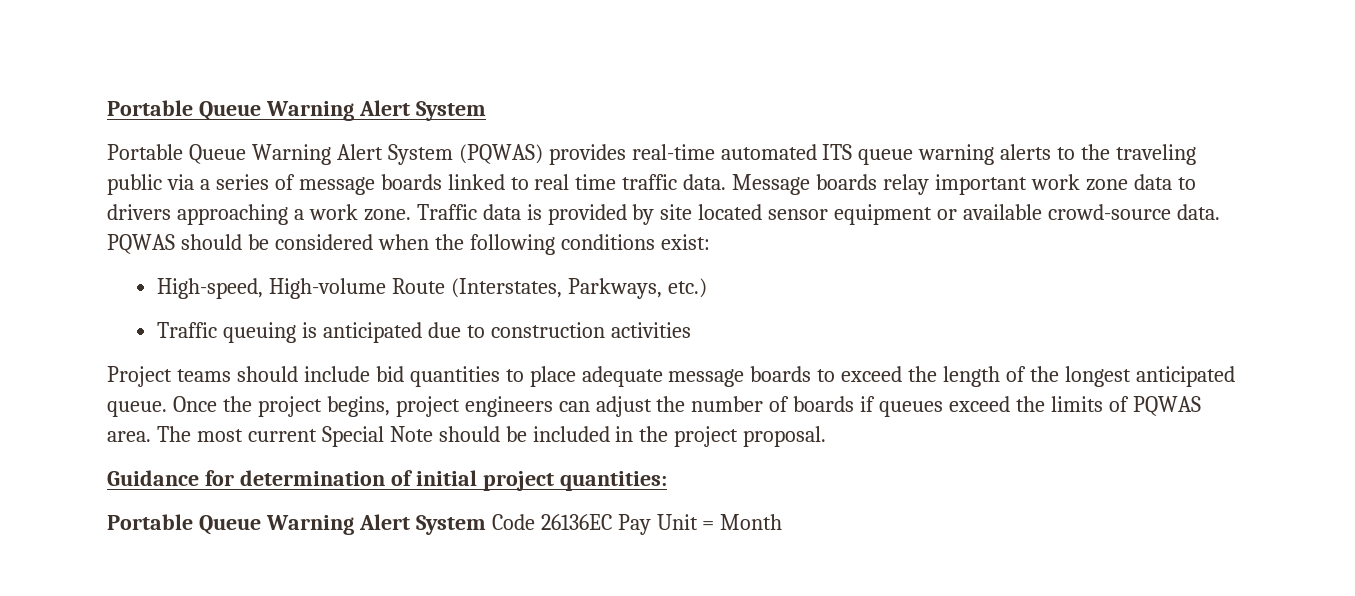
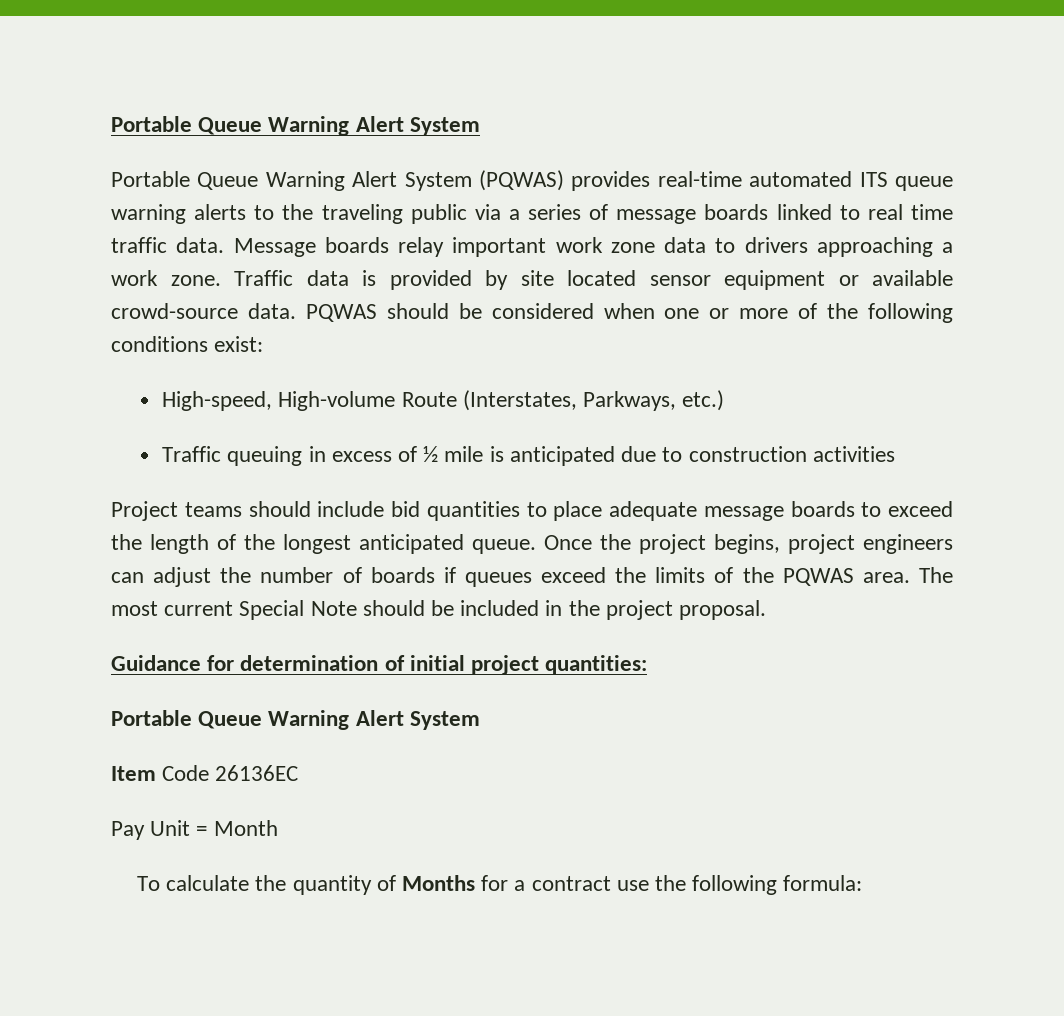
(429, 242) none -> [664,303,818,319] one or more of
(297, 332) none -> [308,446,484,462] in excess of ½ mile
(1129, 404) none -> [742,567,774,583] the
(486, 525) none -> [111,766,156,781] // Item
(612, 522) none -> (299, 773) //
(783, 522) none -> [136,875,863,895] // To calculate the quantity of Months for a contract use the following formula:

